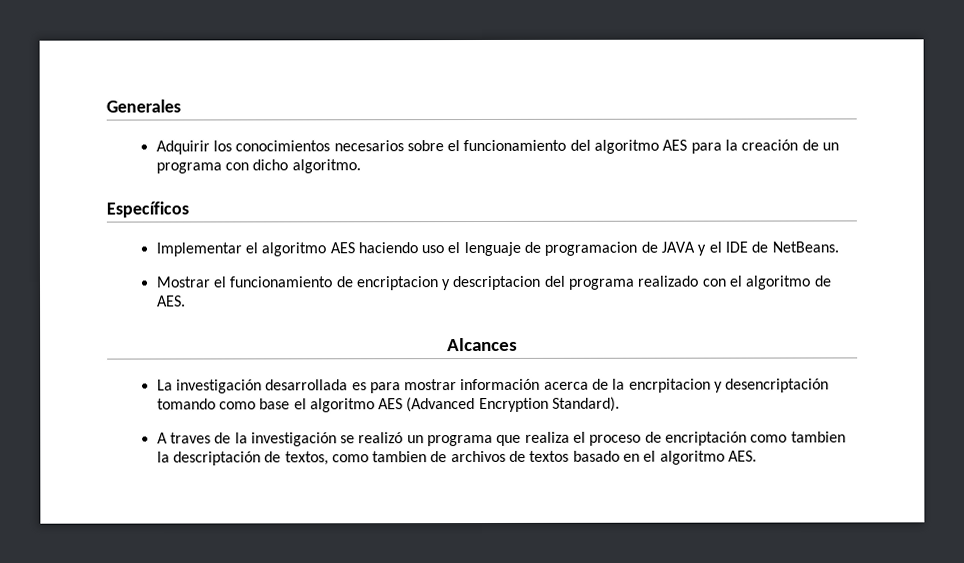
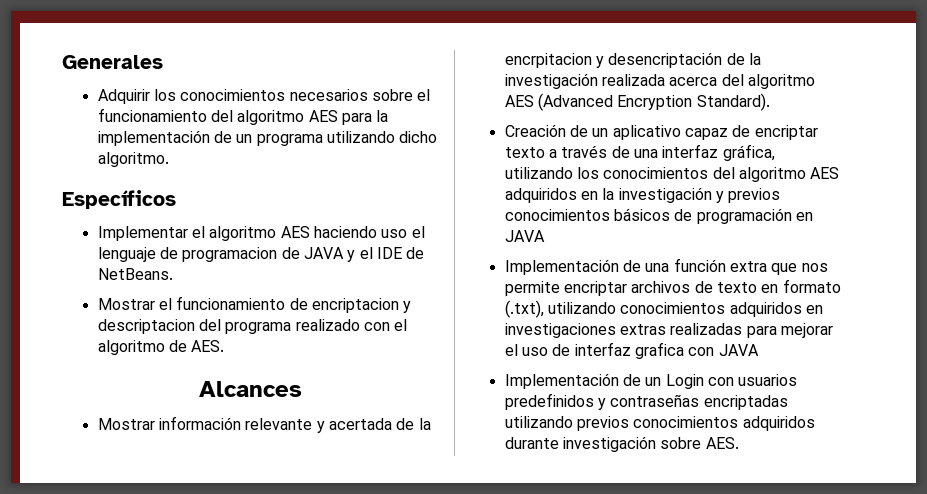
[741,139,799,151] creación -> [97,130,210,146] implementación
[224,162,249,171] con -> [327,131,396,143] utilizando
[156,378,589,394] La investigación desarrollada es para mostrar información acerca -> [97,416,393,433] Mostrar información relevante y acertada
[156,398,307,410] tomando como base el -> [726,53,762,65] [504,73,744,89] de la investigación realizada acerca del
[156,431,846,447] [156,450,725,466] A traves de la investigación se realizó un programa que realiza el proceso de encriptación como tambien la descriptación de textos, como tambien de archivos de textos basado en el algoritmo -> [504,124,818,140] [504,144,775,161] [504,167,840,182] [504,187,781,203] [504,208,814,224] [504,230,545,242] [504,258,828,275] [504,279,841,296] [504,300,824,318] [504,323,834,338] [504,342,759,359] [504,373,798,389] [504,393,788,410] [504,416,815,431] [504,436,702,452] Creación de un aplicativo capaz de encriptar texto a través de una interfaz gráfica, utilizando los conocimientos del algoritmo AES adquiridos en la investigación y previos conocimientos básicos de programación en JAVA // Implementación de una función extra que nos permite encriptar archivos de texto en formato (.txt), utilizando conocimientos adquiridos en investigaciones extras realizadas para mejorar el uso de interfaz grafica con JAVA // Implementación de un Login con usuarios predefinidos y contraseñas encriptadas utilizando previos conocimientos adquiridos durante investigación sobre

